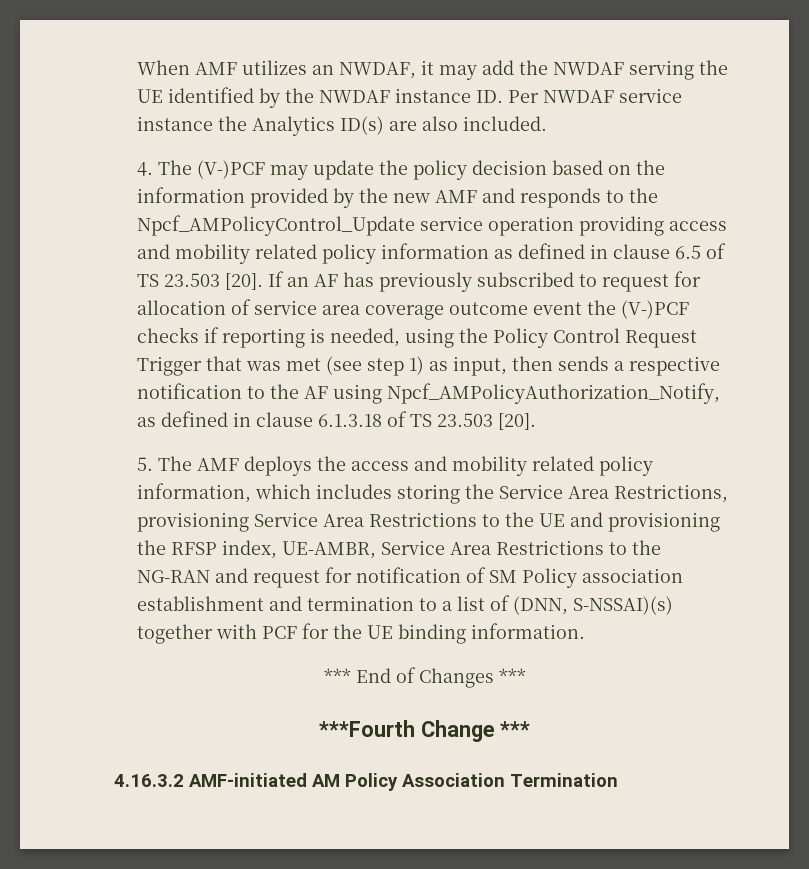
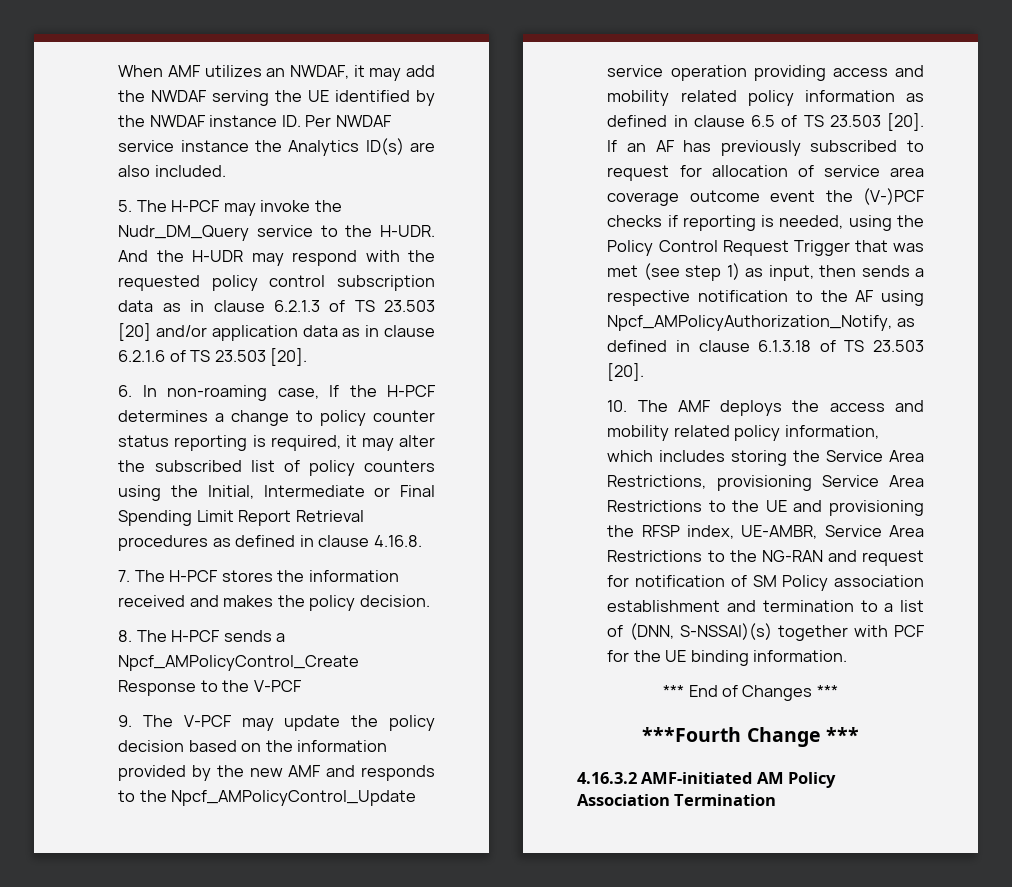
[137,160,266,179] 4. The (V-)PCF -> [118,200,342,216] [118,225,435,241] [118,250,435,266] [118,275,435,291] [118,300,435,312] [118,323,435,341] [118,348,308,366] [118,385,435,401] [118,410,436,426] [118,435,435,451] [118,460,435,476] [118,485,435,501] [118,510,364,526] [118,535,422,551] [118,570,399,582] [118,595,430,611] [118,630,286,642] [118,655,360,671] [118,680,301,696] [118,715,231,727] 5. The H-PCF may invoke the Nudr_DM_Query service to the H-UDR. And the H-UDR may respond with the requested policy control subscription data as in clause 6.2.1.3 of TS 23.503 [20] and/or application data as in clause 6.2.1.6 of TS 23.503 [20]. // 6. In non-roaming case, If the H-PCF determines a change to policy counter status reporting is required, it may alter the subscribed list of policy counters using the Initial, Intermediate or Final Spending Limit Report Retrieval procedures as defined in clause 4.16.8. // 7. The H-PCF stores the information received and makes the policy decision. // 8. The H-PCF sends a Npcf_AMPolicyControl_Create Response to the V-PCF // 9. The V-PCF
[137,457,154,471] 5. -> [607,400,628,412] 10.

